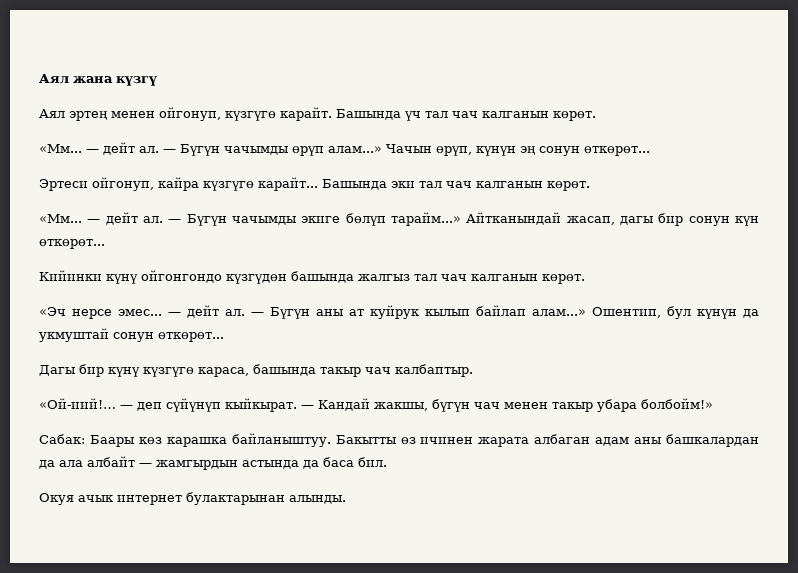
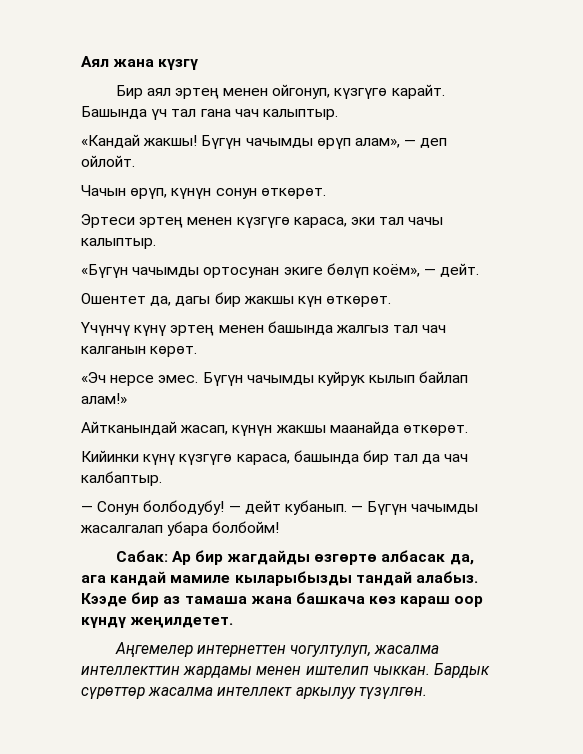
[39,109,65,118] Аял -> [115,85,171,99] Бир аял
[452,111,596,121] [39,142,650,156] [39,177,590,191] [39,212,760,226] [39,239,105,249] [39,270,287,284] чач калганын көрөт. // «Мм... — дейт ал. — Бүгүн чачымды өрүп алам...» Чачын өрүп, күнүн эң сонун өткөрөт... // Эртеси ойгонуп, кайра күзгүгө карайт... Башында эки тал чач калганын көрөт. // «Мм... — дейт ал. — Бүгүн чачымды экиге бөлүп тарайм...» Айтканындай жасап, дагы бир сонун күн өткөрөт... // Кийинки күнү ойгонгондо күзгүдөн -> [200,109,338,120] [81,134,448,149] [81,155,135,167] [81,185,326,199] [81,214,444,228] [81,238,156,249] [81,263,480,278] [81,292,392,307] [80,322,264,336] гана чач калыптыр. // «Кандай жакшы! Бүгүн чачымды өрүп алам», — деп ойлойт. // Чачын өрүп, күнүн сонун өткөрөт. // Эртеси эртең менен күзгүгө караса, эки тал чачы калыптыр. // «Бүгүн чачымды ортосунан экиге бөлүп коём», — дейт. // Ошентет да, дагы бир жакшы күн өткөрөт. // Үчүнчү күнү эртең менен
[118,305,759,319] [39,328,224,342] [39,364,104,377] эмес... — дейт ал. — Бүгүн аны ат куйрук кылып байлап алам...» Ошентип, бул күнүн да укмуштай сонун өткөрөт... // Дагы бир -> [158,371,469,386] [81,393,127,404] [81,421,468,436] [81,450,139,462] эмес. Бүгүн чачымды куйрук кылып байлап алам!» // Айтканындай жасап, күнүн жакшы маанайда өткөрөт. // Кийинки
[320,367,361,377] такыр -> [362,450,441,465] бир тал да
[39,398,713,412] [39,433,759,447] [39,456,387,470] [39,492,346,505] «Ой-иий!… — деп сүйүнүп кыйкырат. — Кандай жакшы, бүгүн чач менен такыр убара болбойм!» // Сабак: Баары көз карашка байланыштуу. Бакытты өз ичинен жарата албаган адам аны башкалардан да ала албайт — жамгырдын астында да баса бил. // Окуя ачык интернет булактарынан алынды. -> [81,500,479,515] [80,521,280,536] [115,550,474,565] [81,571,478,586] [81,592,484,607] [81,617,234,628] [114,642,440,657] [81,663,490,678] [81,687,427,699] — Сонун болбодубу! — дейт кубанып. — Бүгүн чачымды жасалгалап убара болбойм! // Сабак: Ар бир жагдайды өзгөртө албасак да, ага кандай мамиле кыларыбызды тандай алабыз. Кээде бир аз тамаша жана башкача көз караш оор күндү жеңилдетет. // Аңгемелер интернеттен чогултулуп, жасалма интеллекттин жардамы менен иштелип чыккан. Бардык сүрөттөр жасалма интеллект аркылуу түзүлгөн.

